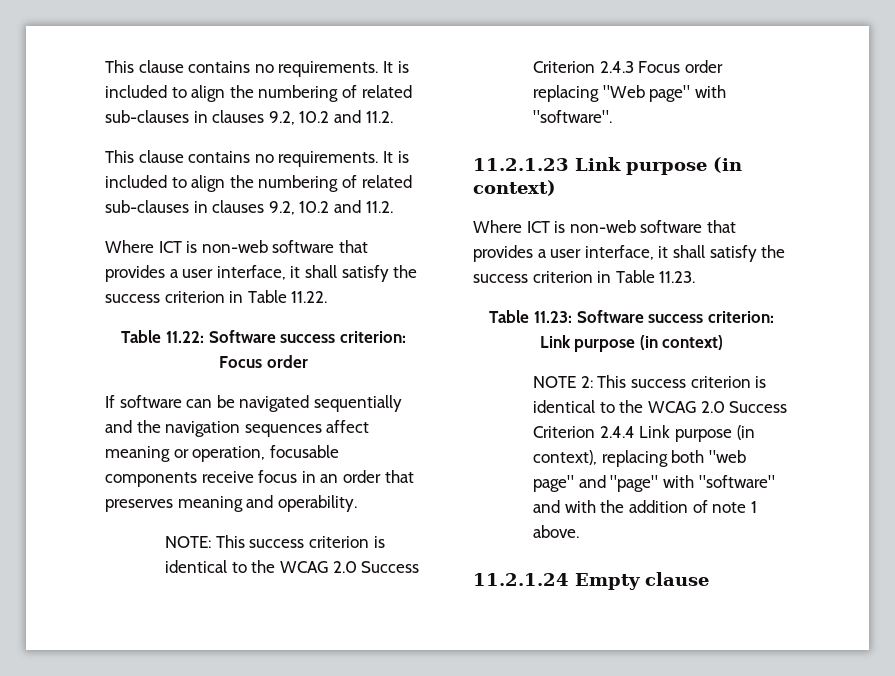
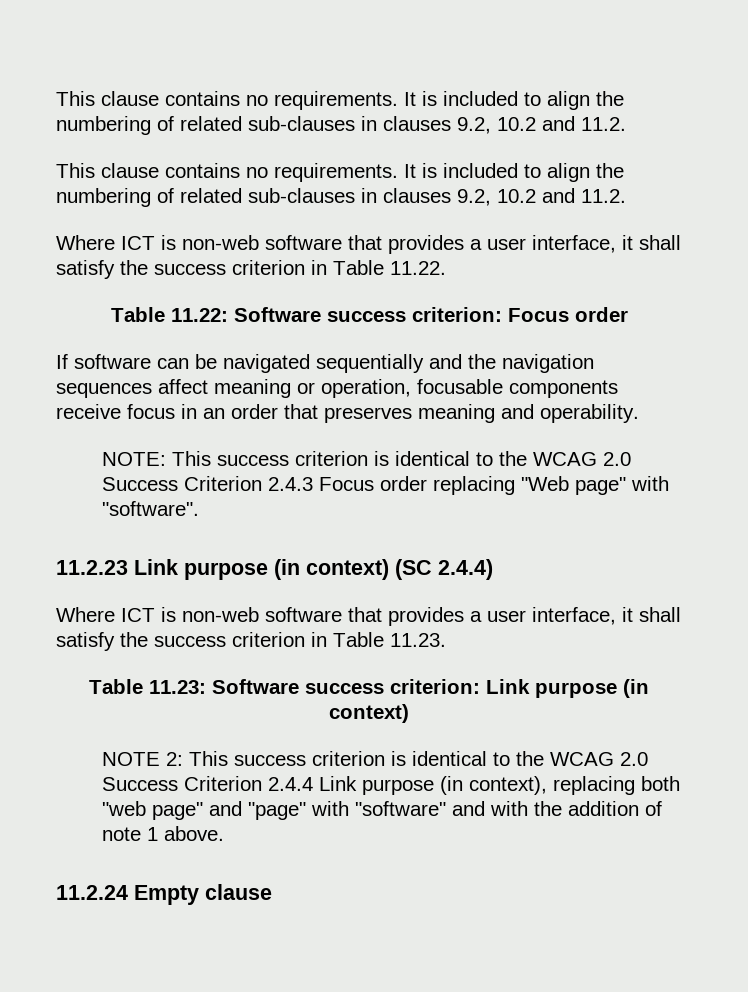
[473,157,742,175] [473,180,556,196] 11.2.1.23 Link purpose (in context) -> [56,559,493,580] 11.2.23 Link purpose (in context) (SC 2.4.4)
[473,573,569,586] 11.2.1.24 -> [56,885,128,900] 11.2.24

